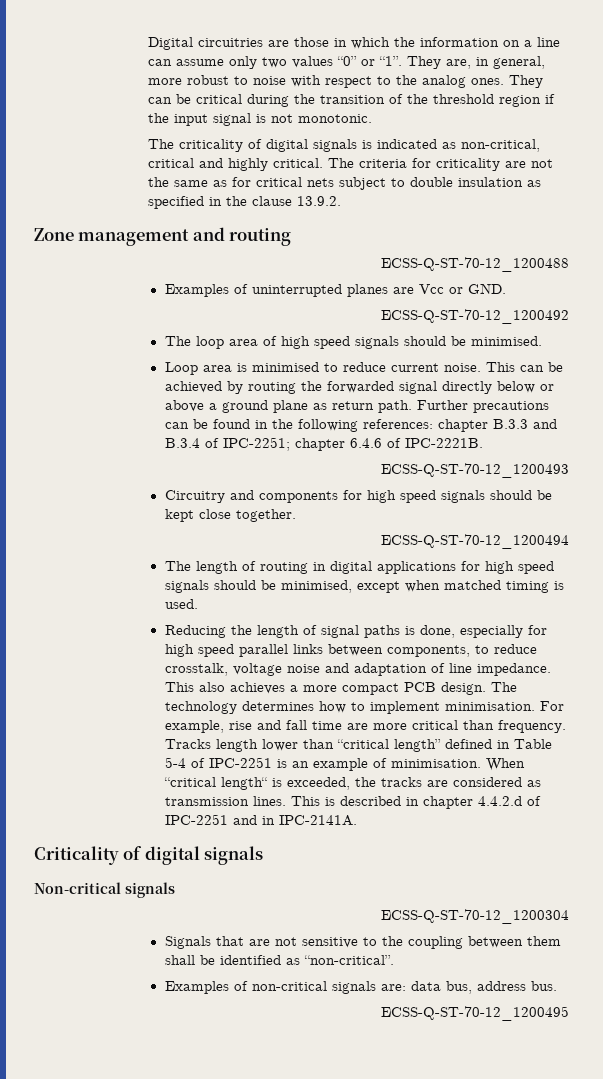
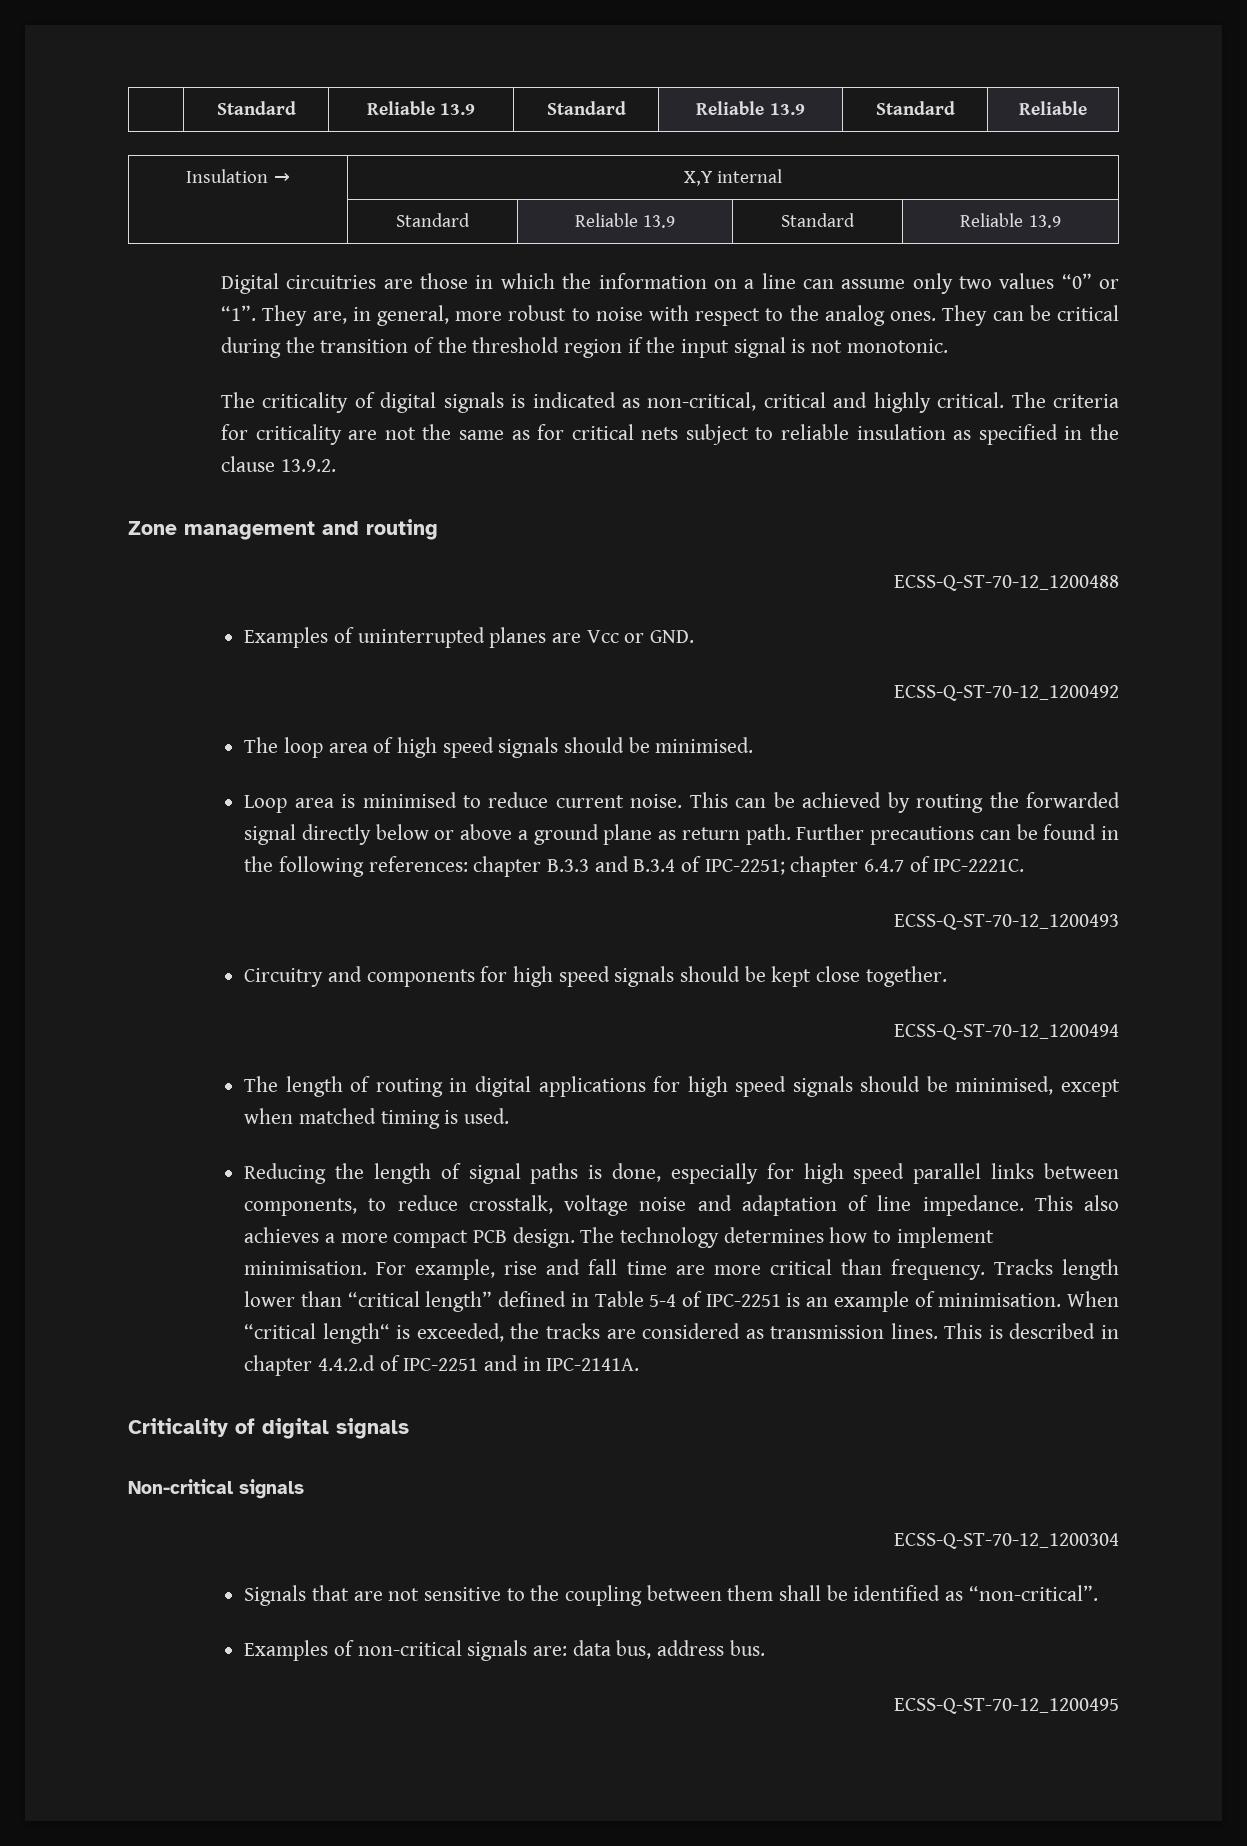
(148, 43) none -> [216,101,296,115] [366,101,476,115] [546,101,626,115] [696,101,805,115] [875,101,955,115] [1019,101,1087,115] [186,169,290,183] [683,169,783,186] [396,213,470,227] [574,213,676,228] [781,213,855,227] [960,213,1061,228] | Standard | Reliable 13.9 | Standard | Reliable 13.9 | Standard | Reliable // Insulation → | X,Y internal // | Standard | Reliable 13.9 | Standard | Reliable 13.9 //
[410,177,454,187] double -> [781,424,850,440] reliable
[349,438,483,448] 6.4.6 of IPC-2221B. -> [863,856,1025,872] 6.4.7 of IPC-2221C.

